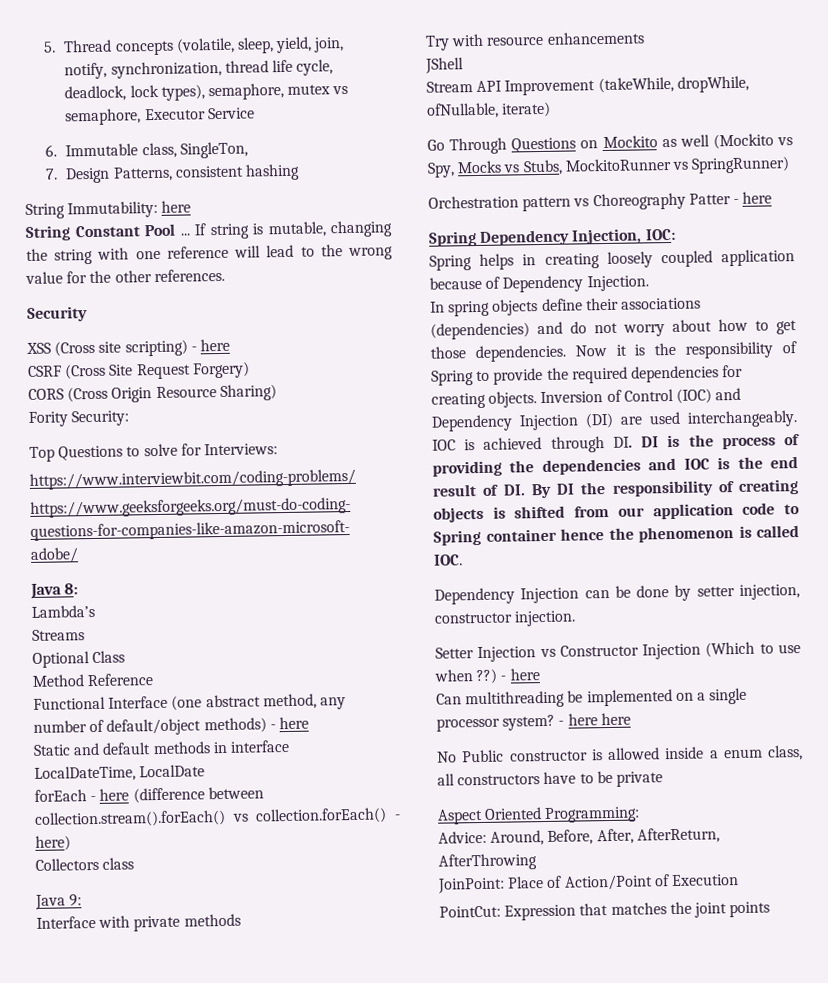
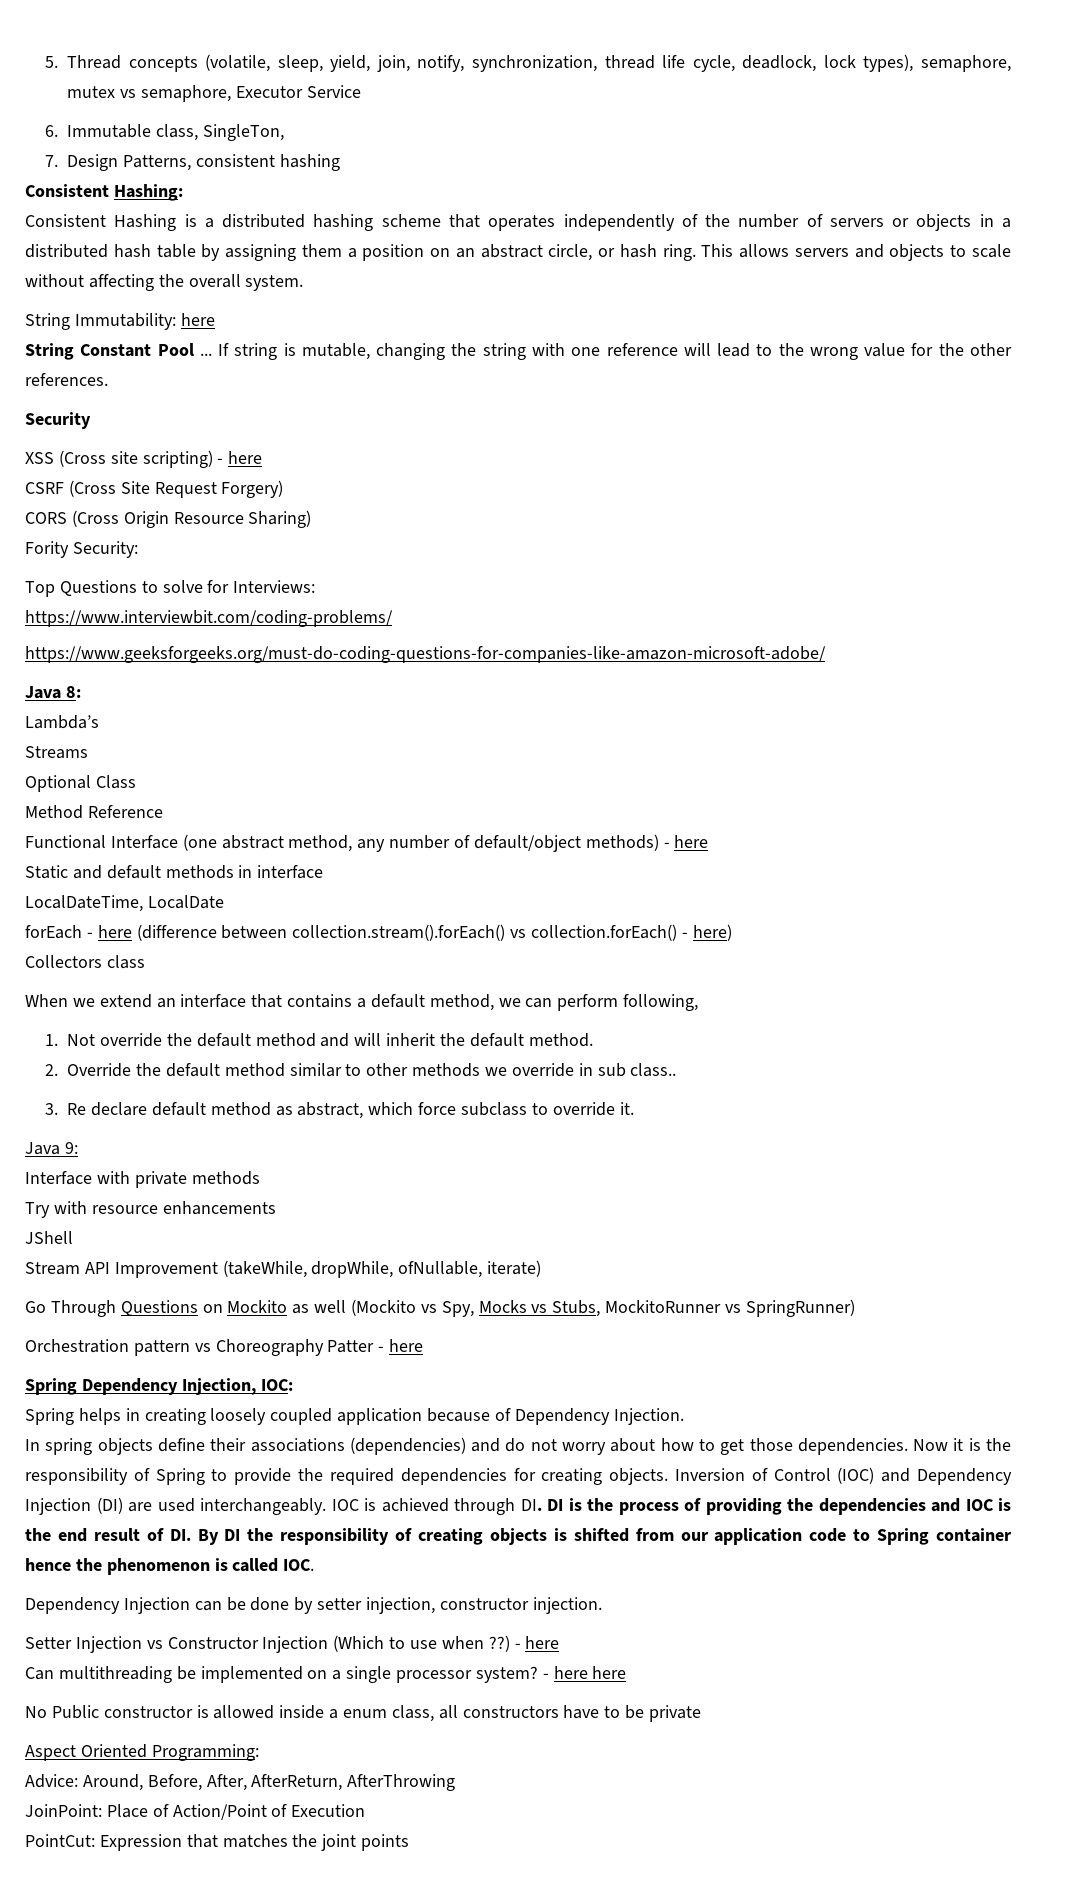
(301, 172) none -> [25,184,183,201] [25,214,1012,231] [25,244,1012,261] [25,274,304,291] // Consistent Hashing: // Consistent Hashing is a distributed hashing scheme that operates independently of the number of servers or objects in a distributed hash table by assigning them a position on an abstract circle, or hash ring. This allows servers and objects to scale without affecting the overall system.
(135, 863) none -> [25,994,699,1011] [45,1033,593,1047] [45,1063,677,1077] [45,1102,634,1119] // When we extend an interface that contains a default method, we can perform following, // 1. Not override the default method and will inherit the default method. // 2. Override the default method similar to other methods we override in sub class.. // 3. Re declare default method as abstract, which force subclass to override it.

